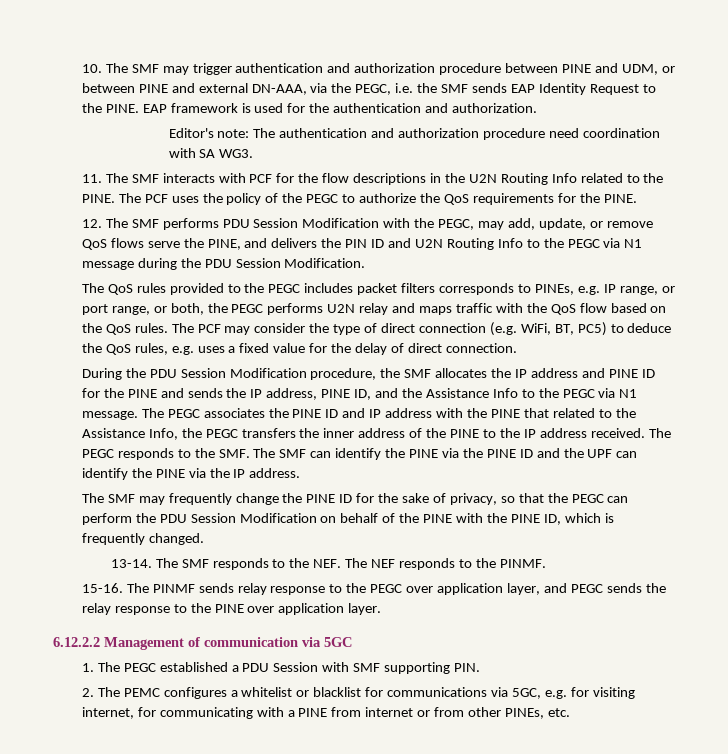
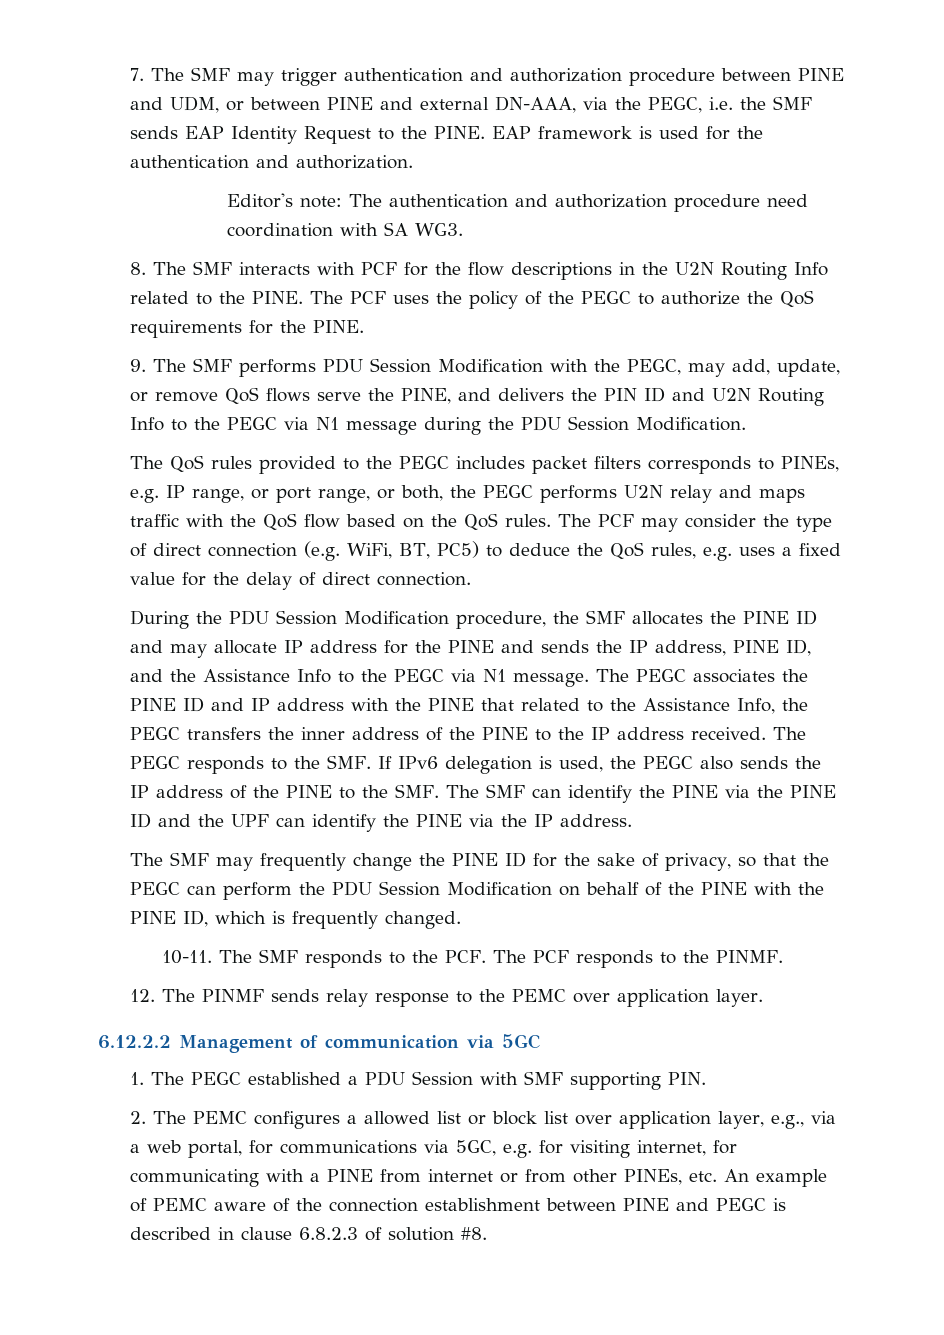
[81,64,102,73] 10. -> [130,68,145,81] 7.
[81,174,102,183] 11. -> [130,262,147,275] 8.
[81,219,102,228] 12. -> [130,359,147,372] 9.
[515,368,655,378] IP address and PINE ID -> [743,610,818,625] [130,640,378,658] PINE ID and may allocate IP address
(250, 453) none -> [378,756,822,774] [130,784,440,799] If IPv6 delegation is used, the PEGC also sends the IP address of the PINE to the SMF.
[110,559,152,568] 13-14. -> [162,950,213,964] 10-11.
[313,558,396,568] NEF. The NEF -> [445,950,570,963] PCF. The PCF
[81,583,123,593] 15-16. -> [130,989,156,1002] 12.
[370,583,666,595] [81,603,244,615] PEGC over application layer, and PEGC sends the relay response to the PINE -> [512,989,567,1002] PEMC
[241,687,362,697] whitelist or blacklist -> [364,1111,837,1129] [130,1140,243,1158] allowed list or block list over application layer, e.g., via a web portal,
(570, 712) none -> [724,1169,828,1187] [130,1198,787,1212] [130,1227,488,1241] An example of PEMC aware of the connection establishment between PINE and PEGC is described in clause 6.8.2.3 of solution #8.

